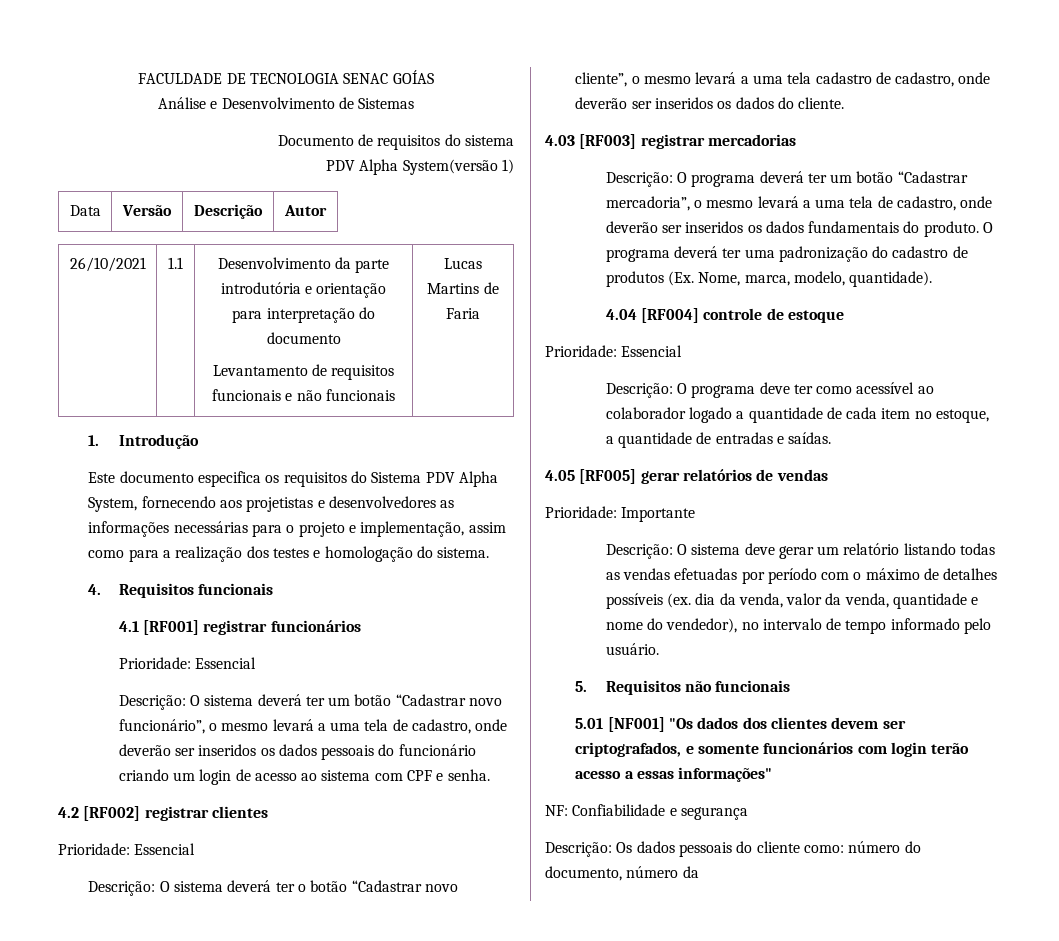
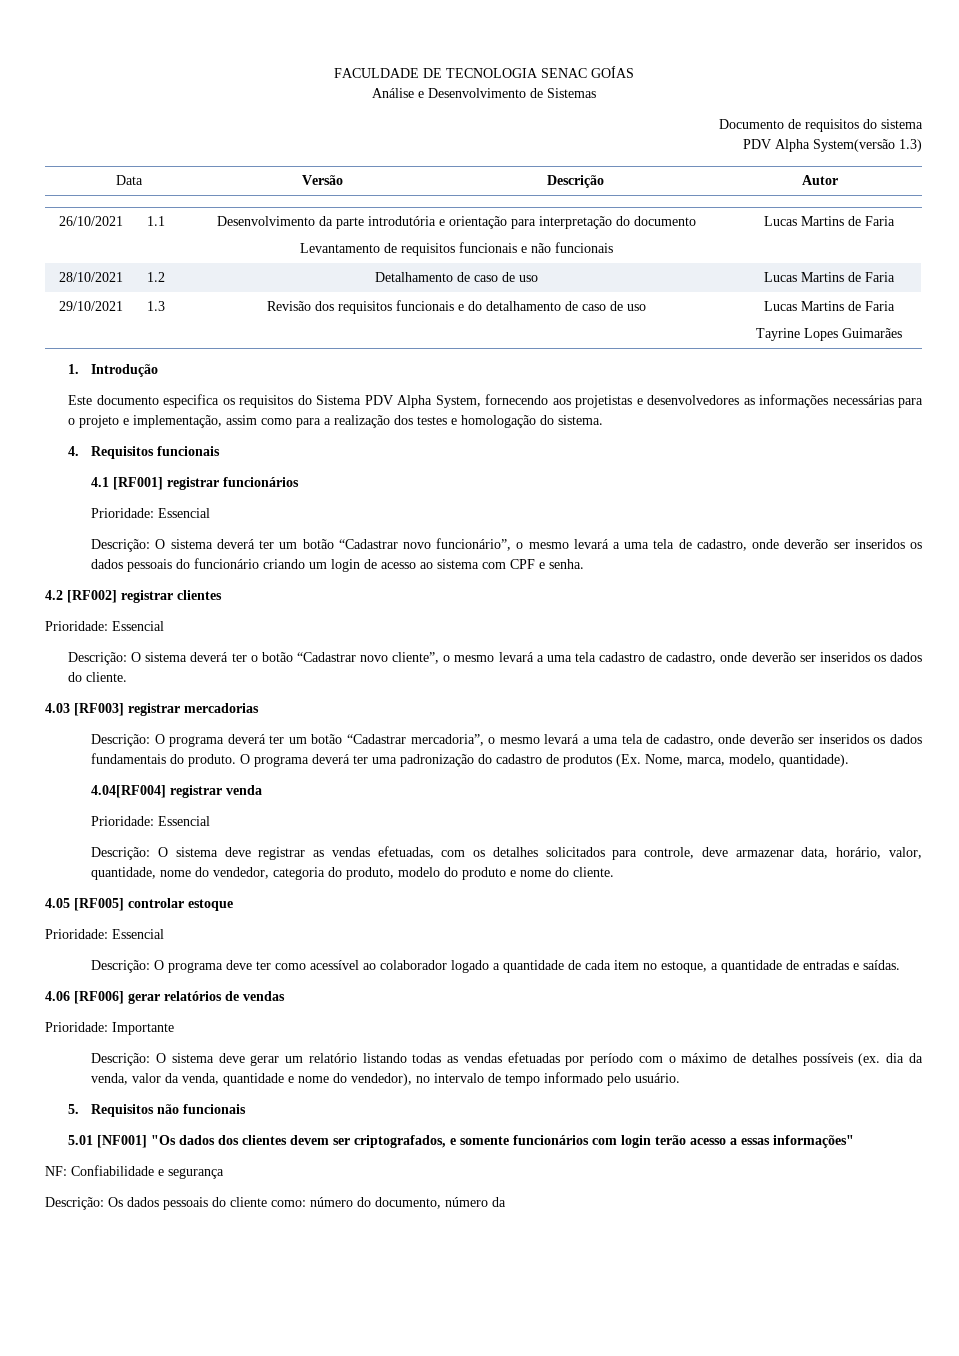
[502,159,514,174] 1) -> [899,139,922,152] 1.3)
(480, 313) none -> [58,272,123,282] [146,272,165,282] [374,272,538,282] [764,272,896,282] [58,301,123,311] [146,301,165,311] [266,300,646,314] [764,301,896,311] [756,328,903,341] // 28/10/2021 | 1.2 | Detalhamento de caso de uso | Lucas Martins de Faria // 29/10/2021 | 1.3 | Revisão dos requisitos funcionais e do detalhamento de caso de uso | Lucas Martins de Faria // Tayrine Lopes Guimarães
[605,308,784,323] 4.04 [RF004] controle de -> [91,785,263,798] [91,816,211,826] [91,846,922,860] [91,867,615,880] [45,898,184,911] 4.04[RF004] registrar venda // Prioridade: Essencial // Descrição: O sistema deve registrar as vendas efetuadas, com os detalhes solicitados para controle, deve armazenar data, horário, valor, quantidade, nome do vendedor, categoria do produto, modelo do produto e nome do cliente. // 4.05 [RF005] controlar
[545,469,637,484] 4.05 [RF005] -> [45,991,124,1004] 4.06 [RF006]

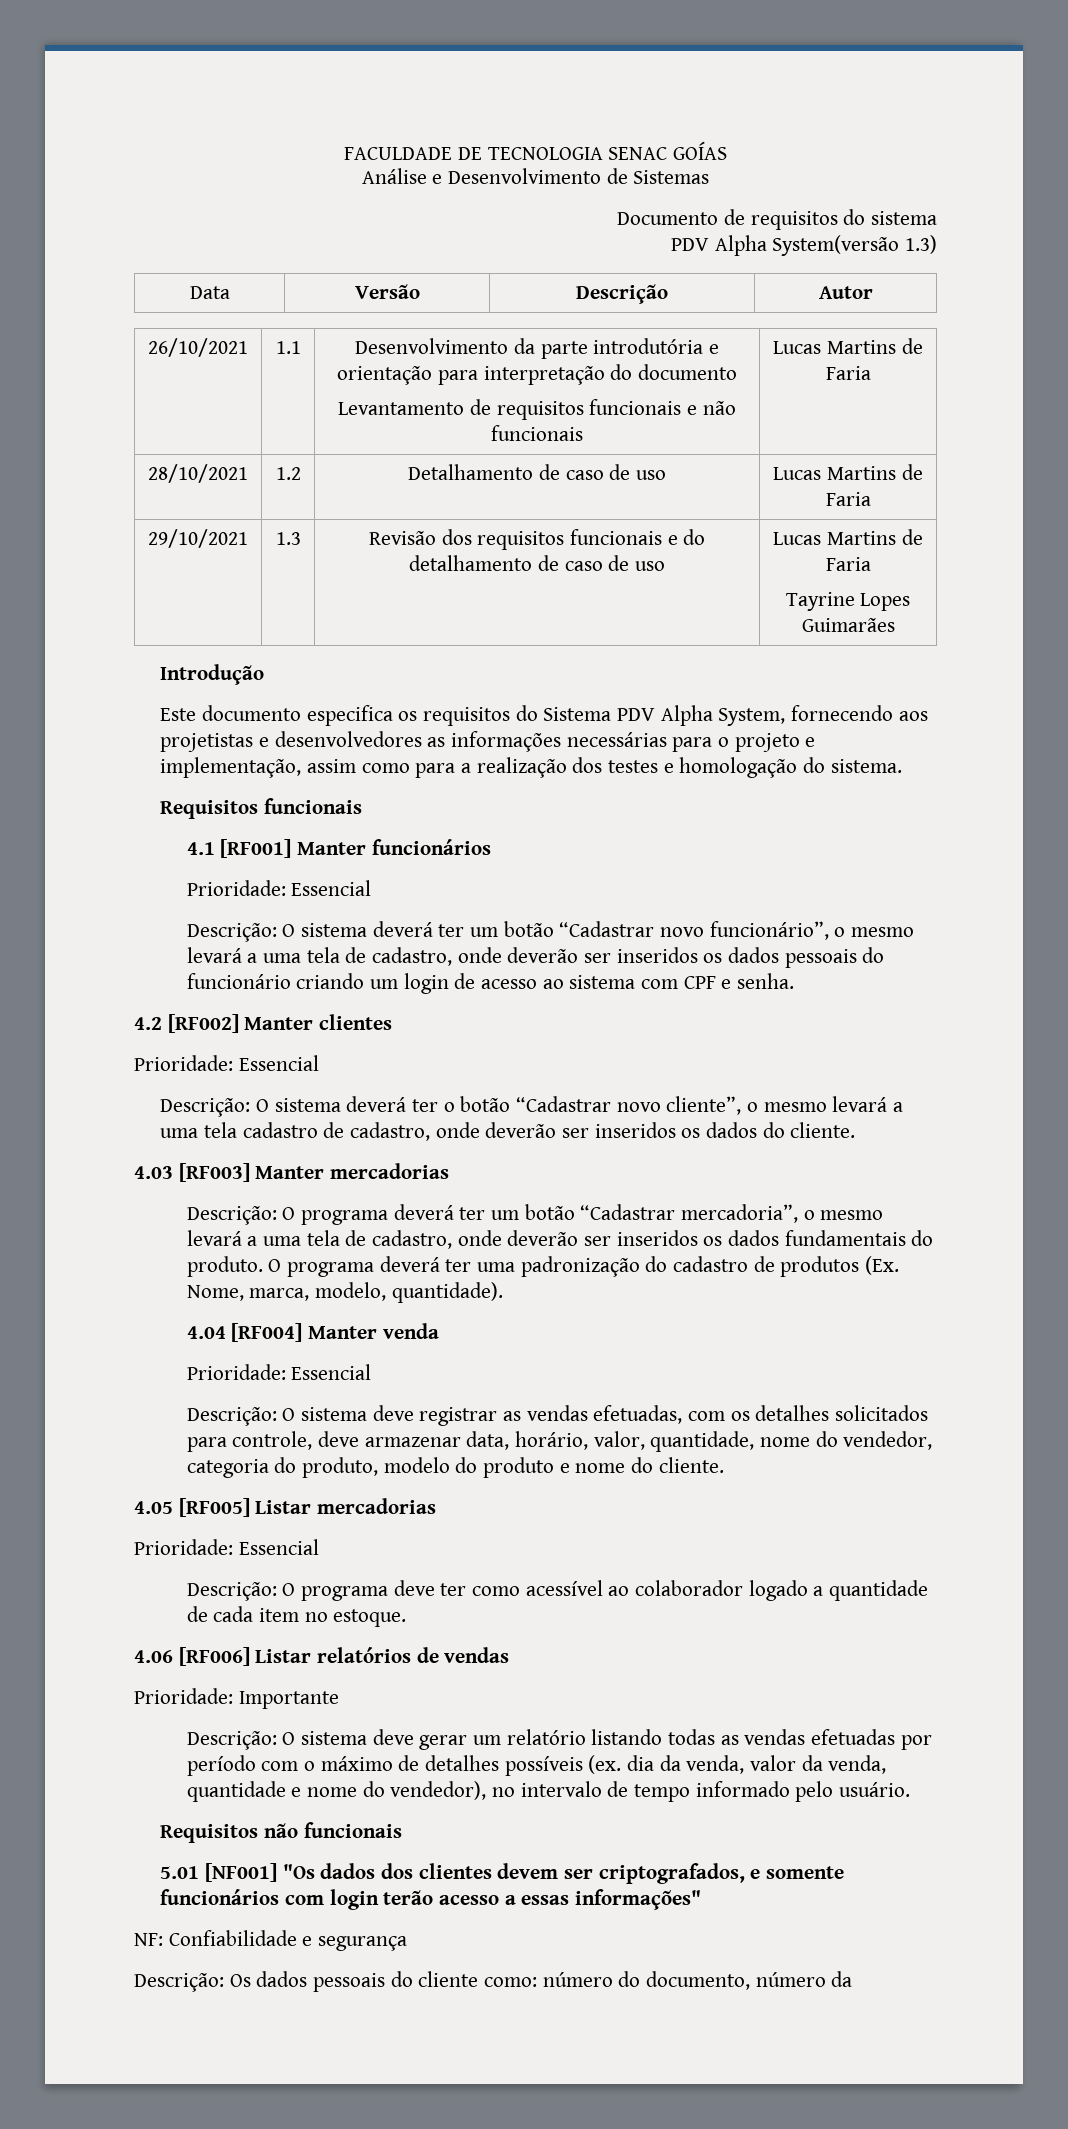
[68,364,80,374] 1. -> (895, 625) none
[68,446,80,456] 4. -> (902, 766) none
[167,477,220,490] registrar -> [296,842,366,855] Manter
[121,590,173,603] registrar -> [244,1017,314,1030] Manter
[128,703,180,716] registrar -> [255,1166,325,1179] Manter
[91,785,223,798] 4.04[RF004] registrar -> [186,1323,377,1342] 4.04 [RF004] Manter
[128,898,233,911] controlar estoque -> [255,1498,437,1514] Listar mercadorias
[661,960,901,973] estoque, a quantidade de entradas e saídas. -> [333,1609,407,1627] estoque.
[128,993,160,1004] gerar -> [255,1649,312,1663] Listar
[68,1104,80,1114] 5. -> (910, 1789) none

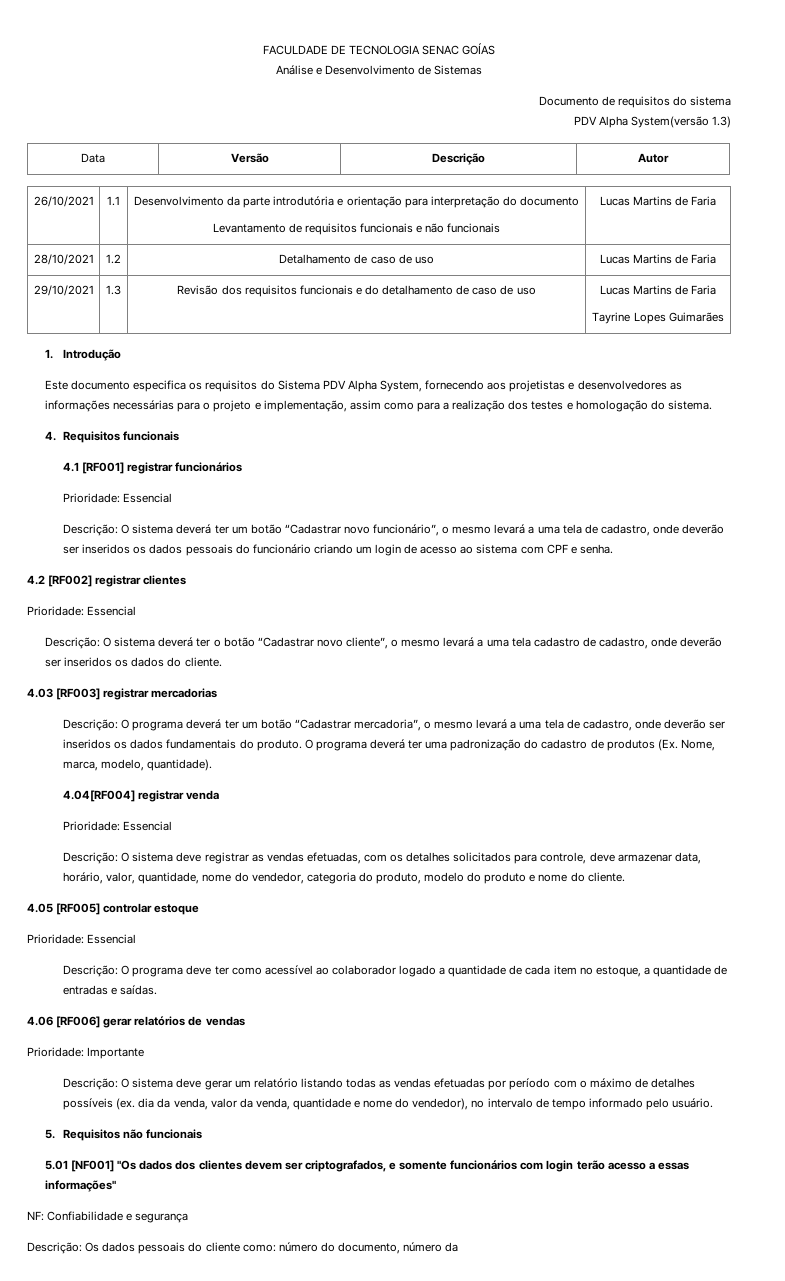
(895, 625) none -> [45,349,54,359] 1.
(902, 766) none -> [45,431,57,441] 4.
[296,842,366,855] Manter -> [127,462,174,474] registrar
[244,1017,314,1030] Manter -> [95,575,142,587] registrar
[255,1166,325,1179] Manter -> [103,688,150,700] registrar
[186,1323,377,1342] 4.04 [RF004] Manter -> [63,790,185,802] 4.04[RF004] registrar
[255,1498,437,1514] Listar mercadorias -> [103,903,200,915] controlar estoque
[333,1609,407,1627] estoque. -> [595,965,728,977] [63,985,158,995] estoque, a quantidade de entradas e saídas.
[255,1649,312,1663] Listar -> [103,1018,133,1028] gerar
(910, 1789) none -> [45,1129,56,1139] 5.

